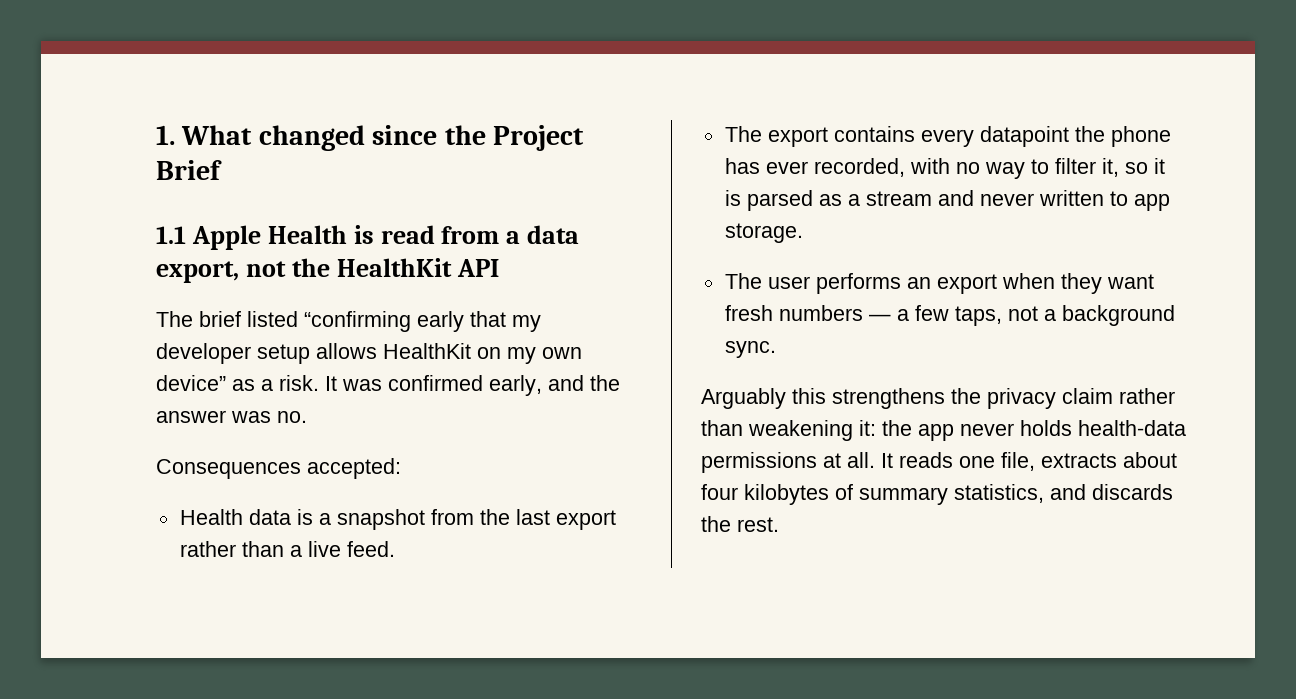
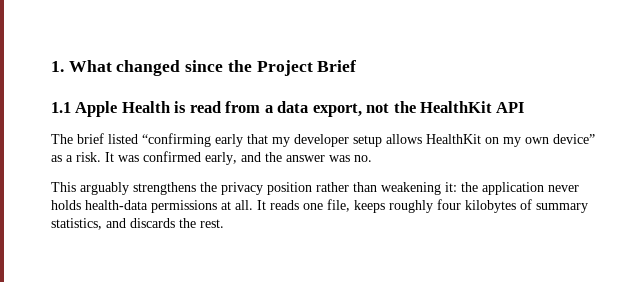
[156,458,401,479] [179,509,616,530] [179,541,395,557] [724,126,1171,147] [724,158,1165,179] [724,190,1170,211] [724,223,803,243] [724,273,1154,294] [724,305,1175,326] [724,341,776,358] [701,388,826,409] Consequences accepted: // Health data is a snapshot from the last export rather than a live feed. // The export contains every datapoint the phone has ever recorded, with no way to filter it, so it is parsed as a stream and never written to app storage. // The user performs an export when they want fresh numbers — a few taps, not a background sync. // Arguably this -> [51,182,129,195] This arguably
[1062,388,1113,404] claim -> [267,182,312,195] position
[918,424,954,441] app -> [482,182,544,195] application
[1041,452,1177,468] extracts about -> [354,200,433,213] keeps roughly

